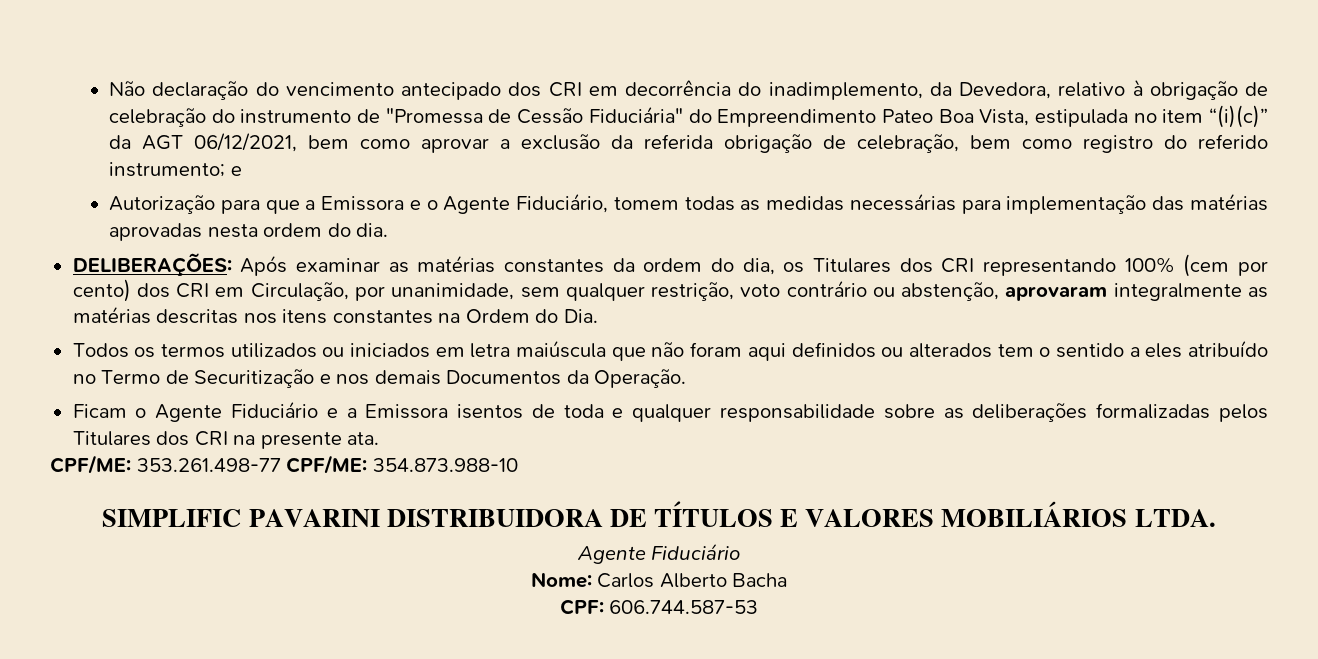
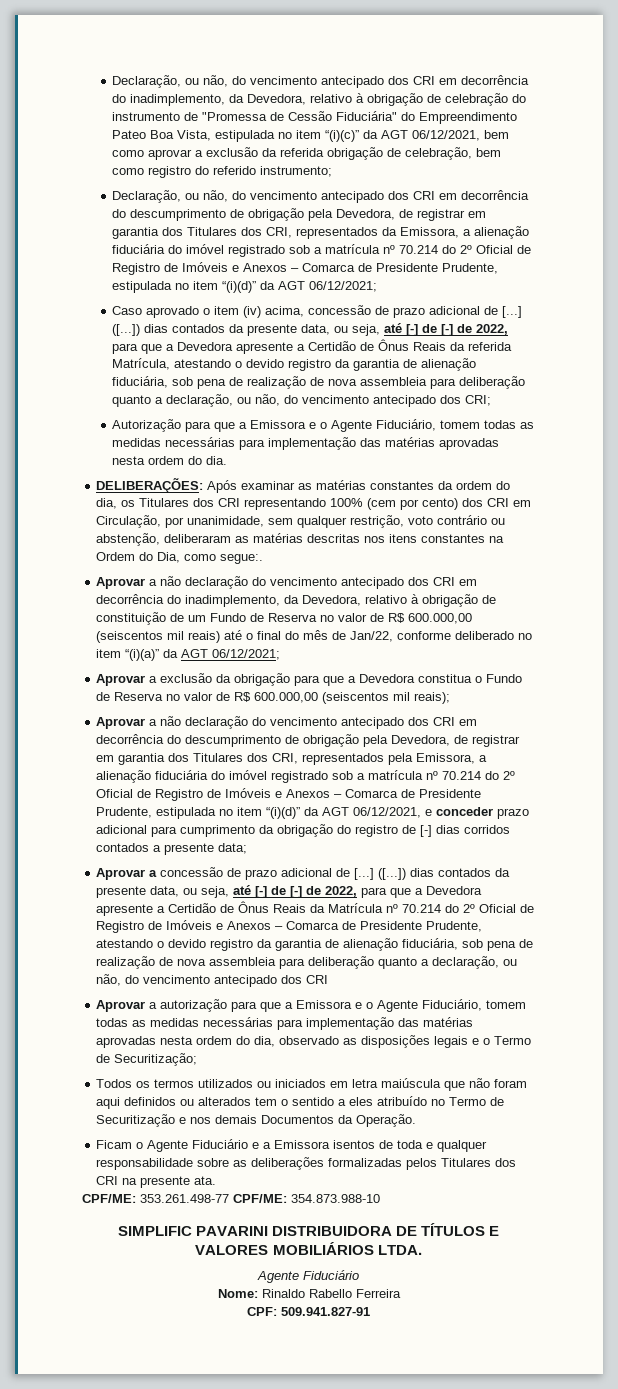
[109,81,249,100] Não declaração -> [112,75,229,88] Declaração, ou não,
[230,166,242,176] e -> [112,190,530,203] [112,208,487,221] [112,226,530,239] [112,244,532,257] [112,262,499,275] [112,281,378,293] [112,305,523,318] [112,323,509,336] [112,339,513,354] [112,358,477,371] [112,376,526,389] [112,394,492,407] // Declaração, ou não, do vencimento antecipado dos CRI em decorrência do descumprimento de obrigação pela Devedora, de registrar em garantia dos Titulares dos CRI, representados da Emissora, a alienação fiduciária do imóvel registrado sob a matrícula nº 70.214 do 2º Oficial de Registro de Imóveis e Anexos – Comarca de Presidente Prudente, estipulada no item “(i)(d)” da AGT 06/12/2021; // Caso aprovado o item (iv) acima, concessão de prazo adicional de [...] ([...]) dias contados da presente data, ou seja, até [-] de [-] de 2022, para que a Devedora apresente a Certidão de Ônus Reais da referida Matrícula, atestando o devido registro da garantia de alienação fiduciária, sob pena de realização de nova assembleia para deliberação quanto a declaração, ou não, do vencimento antecipado dos CRI;
[1005,283,1242,301] aprovaram integralmente -> [164,534,232,543] deliberaram
[563,309,598,323] Dia. -> [157,552,264,564] [96,576,478,589] [96,594,497,607] [96,612,473,625] [96,630,533,643] [96,649,281,661] [96,673,523,686] [96,692,451,704] [96,716,478,729] [96,734,521,747] [96,753,488,765] [96,770,516,783] [96,788,482,801] [96,807,530,819] [96,824,511,837] [96,843,248,855] [96,867,511,880] [96,885,483,898] [96,901,535,916] [96,920,483,933] [96,938,534,951] [96,956,518,969] [96,974,329,987] [96,999,527,1012] [96,1017,474,1030] [96,1035,532,1048] [96,1053,198,1066] Dia, como segue:. // Aprovar a não declaração do vencimento antecipado dos CRI em decorrência do inadimplemento, da Devedora, relativo à obrigação de constituição de um Fundo de Reserva no valor de R$ 600.000,00 (seiscentos mil reais) até o final do mês de Jan/22, conforme deliberado no item “(i)(a)” da AGT 06/12/2021; // Aprovar a exclusão da obrigação para que a Devedora constitua o Fundo de Reserva no valor de R$ 600.000,00 (seiscentos mil reais); // Aprovar a não declaração do vencimento antecipado dos CRI em decorrência do descumprimento de obrigação pela Devedora, de registrar em garantia dos Titulares dos CRI, representados pela Emissora, a alienação fiduciária do imóvel registrado sob a matrícula nº 70.214 do 2º Oficial de Registro de Imóveis e Anexos – Comarca de Presidente Prudente, estipulada no item “(i)(d)” da AGT 06/12/2021, e conceder prazo adicional para cumprimento da obrigação do registro de [-] dias corridos contados a presente data; // Aprovar a concessão de prazo adicional de [...] ([...]) dias contados da presente data, ou seja, até [-] de [-] de 2022, para que a Devedora apresente a Certidão de Ônus Reais da Matrícula nº 70.214 do 2º Oficial de Registro de Imóveis e Anexos – Comarca de Presidente Prudente, atestando o devido registro da garantia de alienação fiduciária, sob pena de realização de nova assembleia para deliberação quanto a declaração, ou não, do vencimento antecipado dos CRI // Aprovar a autorização para que a Emissora e o Agente Fiduciário, tomem todas as medidas necessárias para implementação das matérias aprovadas nesta ordem do dia, observado as disposições legais e o Termo de Securitização;
[597,573,788,588] Carlos Alberto Bacha -> [261,1289,401,1298] Rinaldo Rabello Ferreira
[609,600,759,614] 606.744.587-53 -> [281,1307,370,1316] 509.941.827-91

